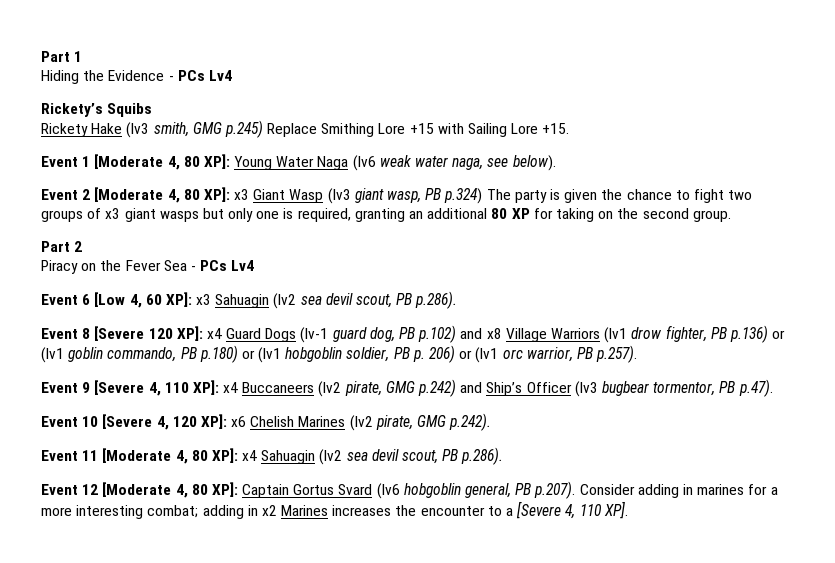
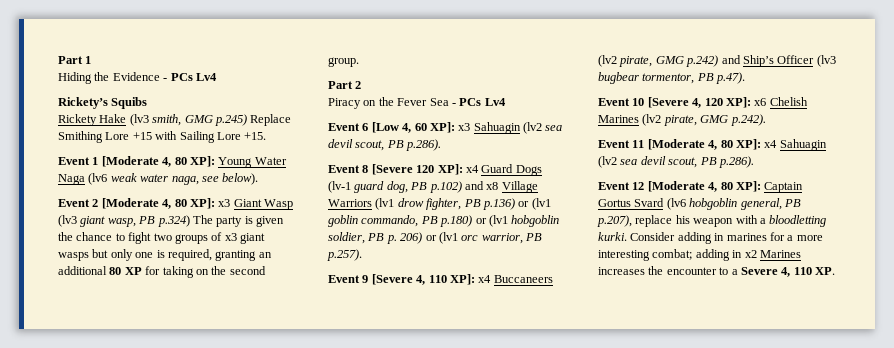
[534,481,576,499] p.207). -> [597,215,827,227] [598,232,627,241] p.207), replace his weapon with a bloodletting kurki.
[516,501,628,519] [Severe 4, 110 XP]. -> [740,267,835,277] Severe 4, 110 XP.

